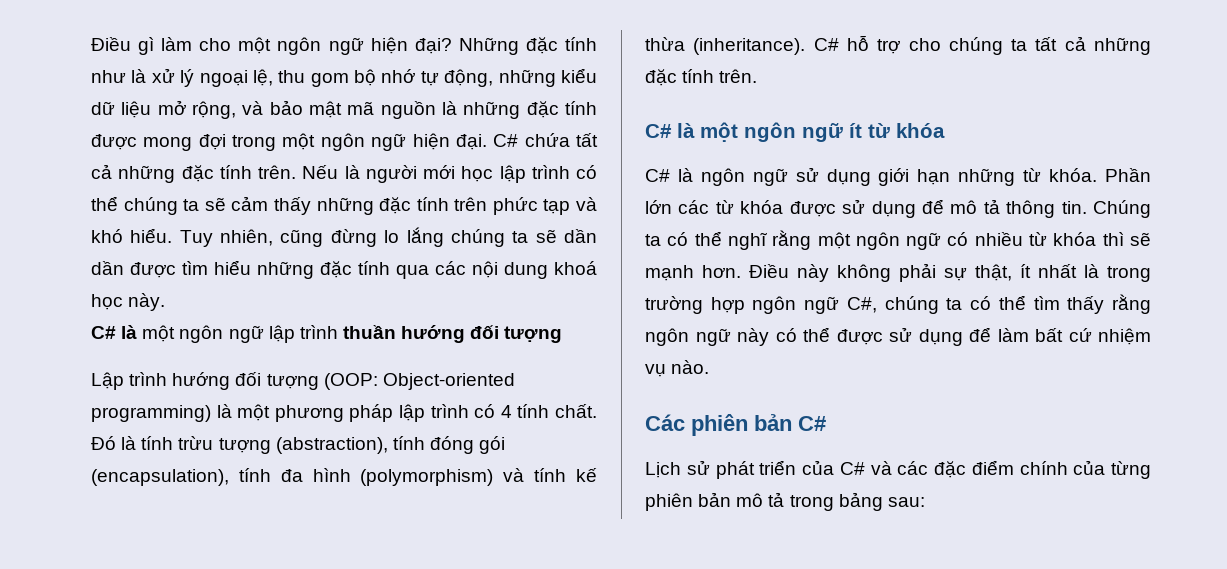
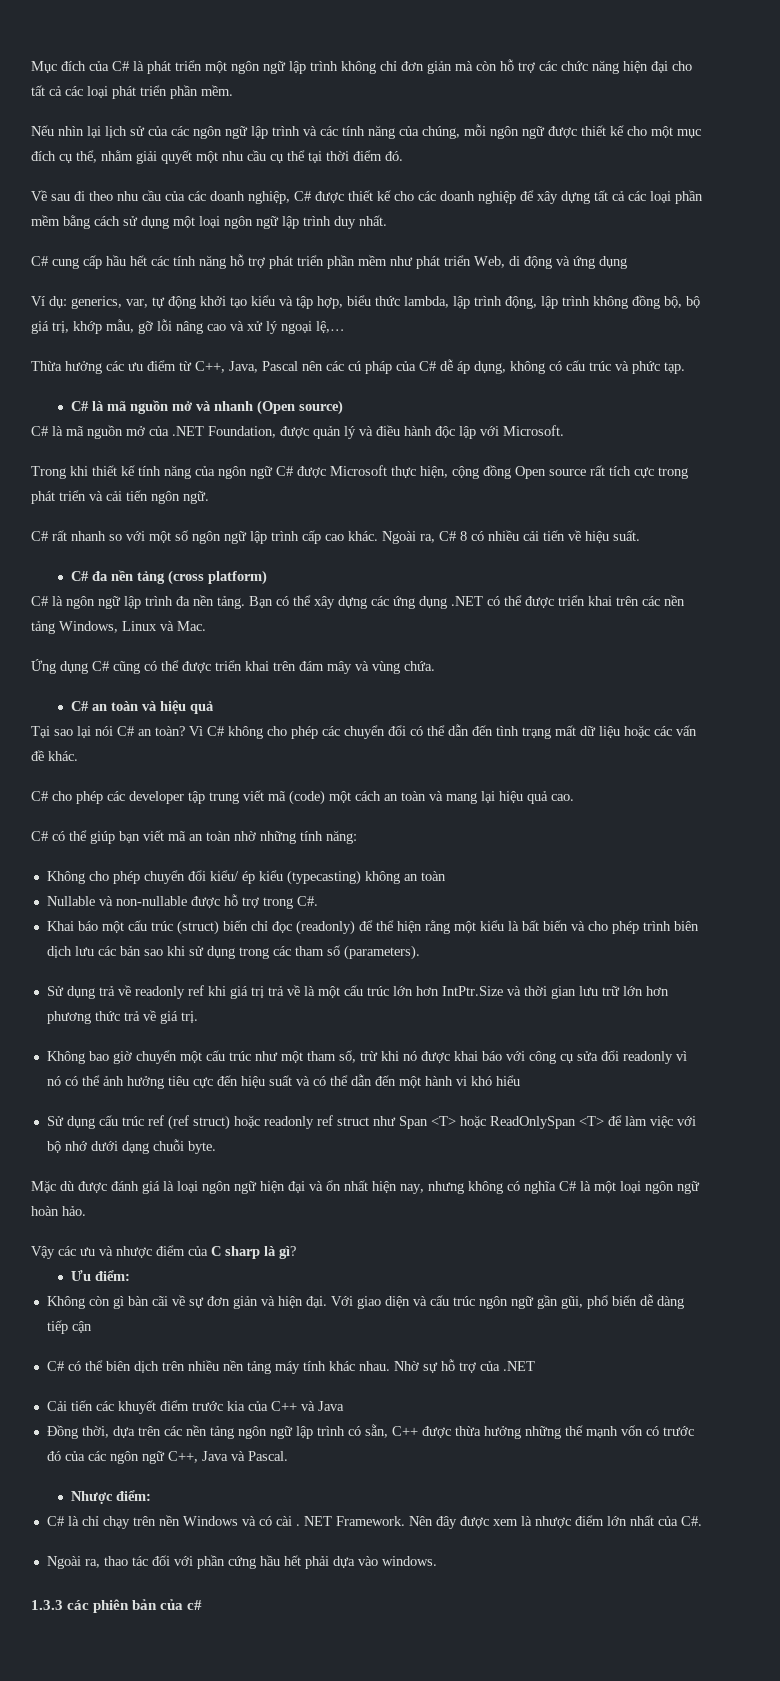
[91,37,597,55] [91,68,597,87] [91,100,597,119] [91,133,599,151] [91,164,597,183] [91,196,597,215] [91,227,598,247] [91,260,597,279] [91,293,166,311] [91,325,138,339] Điều gì làm cho một ngôn ngữ hiện đại? Những đặc tính như là xử lý ngoại lệ, thu gom bộ nhớ tự động, những kiểu dữ liệu mở rộng, và bảo mật mã nguồn là những đặc tính được mong đợi trong một ngôn ngữ hiện đại. C# chứa tất cả những đặc tính trên. Nếu là người mới học lập trình có thể chúng ta sẽ cảm thấy những đặc tính trên phức tạp và khó hiểu. Tuy nhiên, cũng đừng lo lắng chúng ta sẽ dần dần được tìm hiểu những đặc tính qua các nội dung khoá học này. // C# là -> [31,60,202,74] Mục đích của C# là phát triển
[342,325,563,343] [91,372,515,390] [91,404,598,422] [91,436,506,454] [91,468,597,486] [645,35,1151,55] [645,69,758,86] [645,122,945,142] [645,167,1151,186] [645,199,1151,218] [645,230,1151,250] [645,263,1151,282] [645,294,1151,314] [645,327,1151,346] [645,360,710,377] [645,414,826,436] [645,460,1151,479] [645,492,925,511] thuần hướng đối tượng // Lập trình hướng đối tượng (OOP: Object-oriented programming) là một phương pháp lập trình có 4 tính chất. Đó là tính trừu tượng (abstraction), tính đóng gói (encapsulation), tính đa hình (polymorphism) và tính kế thừa (inheritance). C# hỗ trợ cho chúng ta tất cả những đặc tính trên. // C# là một ngôn ngữ ít từ khóa // C# là ngôn ngữ sử dụng giới hạn những từ khóa. Phần lớn các từ khóa được sử dụng để mô tả thông tin. Chúng ta có thể nghĩ rằng một ngôn ngữ có nhiều từ khóa thì sẽ mạnh hơn. Điều này không phải sự thật, ít nhất là trong trường hợp ngôn ngữ C#, chúng ta có thể tìm thấy rằng ngôn ngữ này có thể được sử dụng để làm bất cứ nhiệm vụ nào. // Các phiên bản C# // Lịch sử phát triển của C# và các đặc điểm chính của từng phiên bản mô tả trong bảng sau: -> [341,59,692,74] [31,85,233,99] [31,124,701,139] [31,150,403,164] [31,190,703,204] [31,215,387,229] [31,254,627,269] [31,295,700,309] [31,319,345,334] [31,359,685,374] [71,400,344,415] [31,425,564,439] [31,465,688,479] [31,490,209,504] [31,530,640,544] [71,570,268,585] [31,595,685,609] [31,621,206,634] [31,659,435,674] [71,700,215,714] [31,724,697,739] [31,750,78,761] [31,790,574,805] [31,830,357,844] [46,870,446,885] [46,894,318,909] [46,920,699,935] [46,945,420,960] [46,985,669,999] [46,1010,198,1024] [46,1050,687,1064] [46,1074,520,1089] [46,1115,696,1130] [46,1139,216,1154] [31,1180,700,1194] [31,1206,86,1216] [31,1245,296,1259] [71,1270,131,1281] [46,1294,684,1309] [46,1320,92,1334] [46,1359,535,1374] [46,1400,344,1414] [46,1424,694,1439] [46,1451,288,1464] [71,1490,152,1504] [46,1515,702,1529] [46,1555,437,1569] [31,1599,203,1613] không chỉ đơn giản mà còn hỗ trợ các chức năng hiện đại cho tất cả các loại phát triển phần mềm. // Nếu nhìn lại lịch sử của các ngôn ngữ lập trình và các tính năng của chúng, mỗi ngôn ngữ được thiết kế cho một mục đích cụ thể, nhằm giải quyết một nhu cầu cụ thể tại thời điểm đó. // Về sau đi theo nhu cầu của các doanh nghiệp, C# được thiết kế cho các doanh nghiệp để xây dựng tất cả các loại phần mềm bằng cách sử dụng một loại ngôn ngữ lập trình duy nhất. // C# cung cấp hầu hết các tính năng hỗ trợ phát triển phần mềm như phát triển Web, di động và ứng dụng // Ví dụ: generics, var, tự động khởi tạo kiểu và tập hợp, biểu thức lambda, lập trình động, lập trình không đồng bộ, bộ giá trị, khớp mẫu, gỡ lỗi nâng cao và xử lý ngoại lệ,… // Thừa hưởng các ưu điểm từ C++, Java, Pascal nên các cú pháp của C# dễ áp dụng, không có cấu trúc và phức tạp. // C# là mã nguồn mở và nhanh (Open source) // C# là mã nguồn mở của .NET Foundation, được quản lý và điều hành độc lập với Microsoft. // Trong khi thiết kế tính năng của ngôn ngữ C# được Microsoft thực hiện, cộng đồng Open source rất tích cực trong phát triển và cải tiến ngôn ngữ. // C# rất nhanh so với một số ngôn ngữ lập trình cấp cao khác. Ngoài ra, C# 8 có nhiều cải tiến về hiệu suất. // C# đa nền tảng (cross platform) // C# là ngôn ngữ lập trình đa nền tảng. Bạn có thể xây dựng các ứng dụng .NET có thể được triển khai trên các nền tảng Windows, Linux và Mac. // Ứng dụng C# cũng có thể được triển khai trên đám mây và vùng chứa. // C# an toàn và hiệu quả // Tại sao lại nói C# an toàn? Vì C# không cho phép các chuyển đổi có thể dẫn đến tình trạng mất dữ liệu hoặc các vấn đề khác. // C# cho phép các developer tập trung viết mã (code) một cách an toàn và mang lại hiệu quả cao. // C# có thể giúp bạn viết mã an toàn nhờ những tính năng: // Không cho phép chuyển đổi kiểu/ ép kiểu (typecasting) không an toàn // Nullable và non-nullable được hỗ trợ trong C#. // Khai báo một cấu trúc (struct) biến chỉ đọc (readonly) để thể hiện rằng một kiểu là bất biến và cho phép trình biên dịch lưu các bản sao khi sử dụng trong các tham số (parameters). // Sử dụng trả về readonly ref khi giá trị trả về là một cấu trúc lớn hơn IntPtr.Size và thời gian lưu trữ lớn hơn phương thức trả về giá trị. // Không bao giờ chuyển một cấu trúc như một tham số, trừ khi nó được khai báo với công cụ sửa đổi readonly vì nó có thể ảnh hưởng tiêu cực đến hiệu suất và có thể dẫn đến một hành vi khó hiểu // Sử dụng cấu trúc ref (ref struct) hoặc readonly ref struct như Span <T> hoặc ReadOnlySpan <T> để làm việc với bộ nhớ dưới dạng chuỗi byte. // Mặc dù được đánh giá là loại ngôn ngữ hiện đại và ổn nhất hiện nay, nhưng không có nghĩa C# là một loại ngôn ngữ hoàn hảo. // Vậy các ưu và nhược điểm của C sharp là gì? // Ưu điểm: // Không còn gì bàn cãi về sự đơn giản và hiện đại. Với giao diện và cấu trúc ngôn ngữ gần gũi, phổ biến dễ dàng tiếp cận // C# có thể biên dịch trên nhiều nền tảng máy tính khác nhau. Nhờ sự hỗ trợ của .NET // Cải tiến các khuyết điểm trước kia của C++ và Java // Đồng thời, dựa trên các nền tảng ngôn ngữ lập trình có sẵn, C++ được thừa hưởng những thế mạnh vốn có trước đó của các ngôn ngữ C++, Java và Pascal. // Nhược điểm: // C# là chỉ chạy trên nền Windows và có cài . NET Framework. Nên đây được xem là nhược điểm lớn nhất của C#. // Ngoài ra, thao tác đối với phần cứng hầu hết phải dựa vào windows. // 1.3.3 các phiên bản của c#

